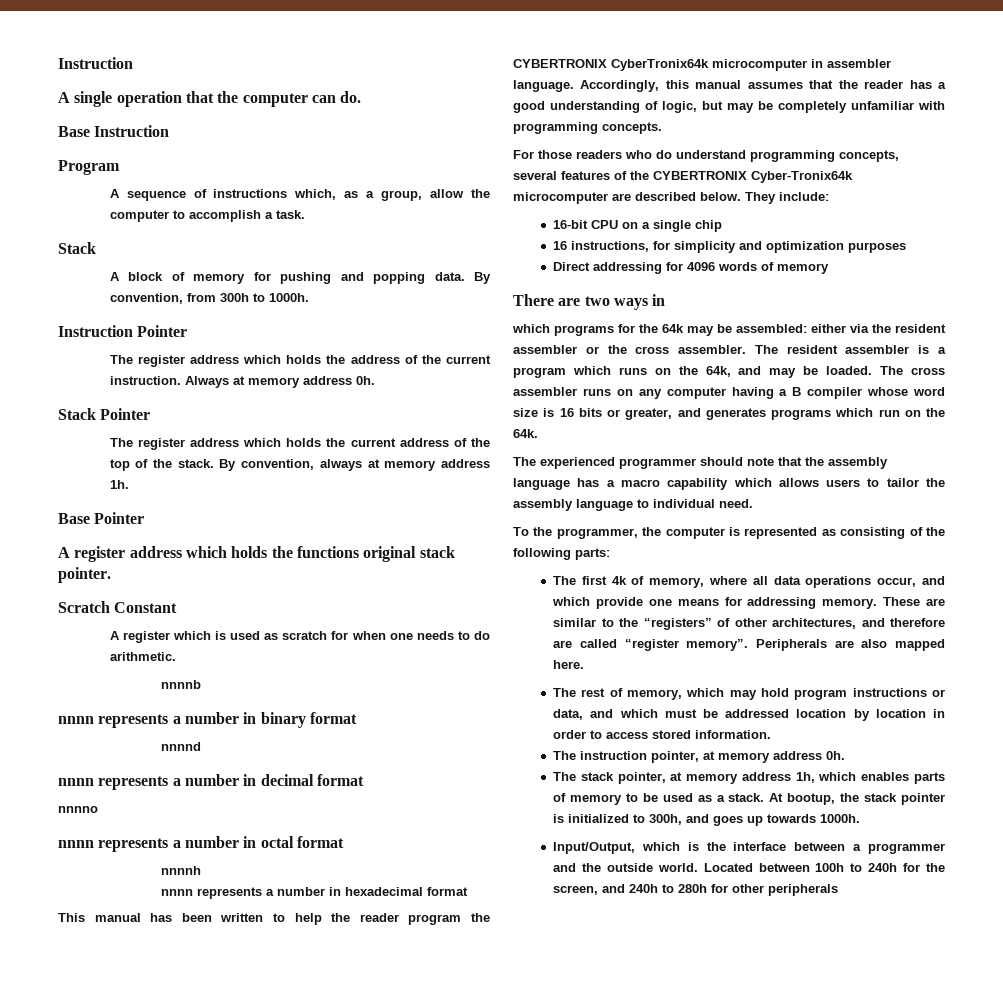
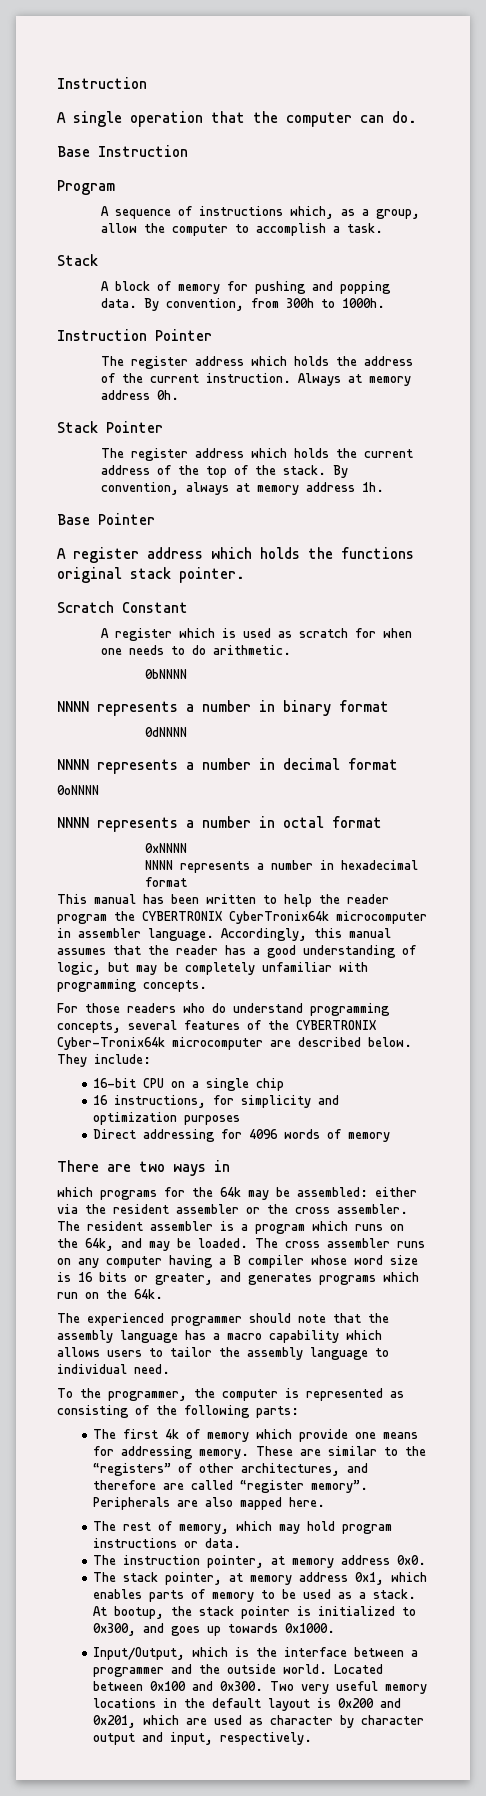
[161,680,202,689] [58,716,94,724] nnnnb // nnnn -> [145,669,188,679] [57,701,89,712] 0bNNNN // NNNN
[161,742,202,751] [58,778,94,786] nnnnd // nnnn -> [145,727,188,737] [57,759,89,770] 0dNNNN // NNNN
[58,806,98,813] [58,840,94,848] nnnno // nnnn -> [57,785,99,795] [57,817,89,828] 0oNNNN // NNNN
[161,866,202,875] [161,889,194,896] nnnnh // nnnn -> [145,843,188,853] [145,860,174,870] 0xNNNN // NNNN
[649,576,945,588] memory, where all data operations occur, and -> [207,1432,250,1442] memory
[553,709,945,721] [553,730,772,739] data, and which must be addressed location by location in order to access stored information. -> [205,1538,242,1548] data.
[826,751,846,760] 0h. -> [397,1555,427,1565] 0x0.
[795,772,815,783] 1h, -> [355,1572,385,1585] 0x1,
[649,814,683,825] 300h, -> [93,1623,137,1636] 0x300,
[820,814,861,823] 1000h. -> [285,1623,336,1633] 0x1000.
[815,863,946,872] [553,884,839,896] 100h to 240h for the screen, and 240h to 280h for other peripherals -> [150,1681,428,1694] [93,1698,402,1711] [93,1715,425,1728] [93,1732,313,1745] 0x100 and 0x300. Two very useful memory locations in the default layout is 0x200 and 0x201, which are used as character by character output and input, respectively.

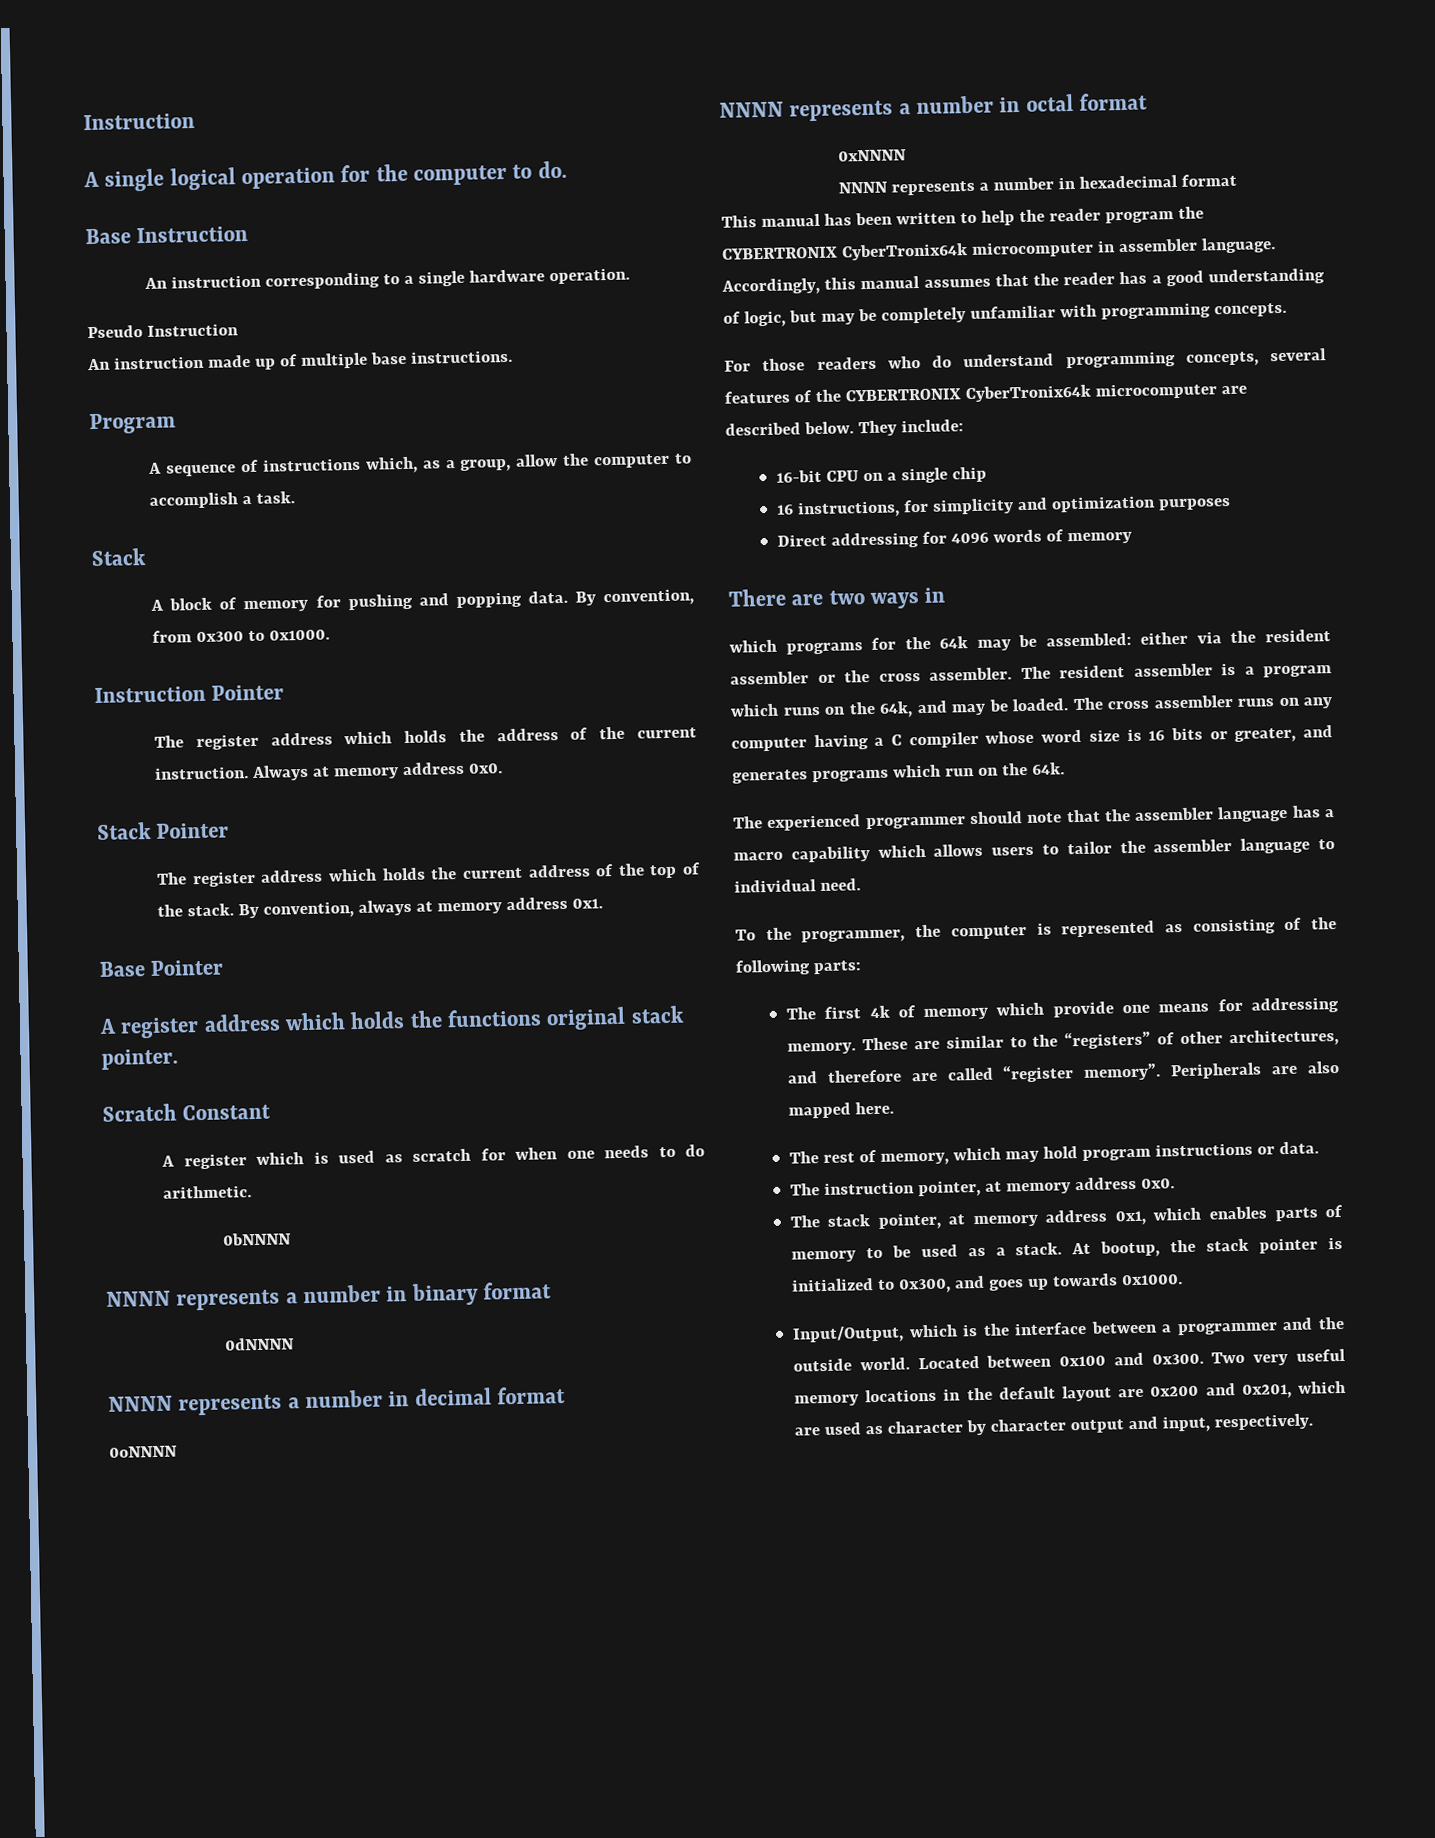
[130,111,384,127] operation that the computer can -> [169,163,533,191] logical operation for the computer to
(188, 151) none -> [144,267,631,290] [87,323,239,339] [87,349,513,371] // An instruction corresponding to a single hardware operation. // Pseudo Instruction // An instruction made up of multiple base instructions.
[286,298,386,308] 300h to 1000h. -> [196,629,331,643] 0x300 to 0x1000.
[157,390,180,400] 0h. -> [468,763,504,774] 0x0.
[362,482,385,492] 1h. -> [572,898,604,909] 0x1.
[57,1037,165,1050] Cyber-Tronix64k -> [964,384,1092,403] CyberTronix64k
[233,1255,241,1265] B -> [891,734,903,746] C
[57,1330,113,1343] assembly -> [1134,807,1215,821] assembler
[247,1347,303,1360] assembly -> [1153,839,1233,853] assembler
[317,1698,332,1708] is -> [1118,1388,1145,1398] are

